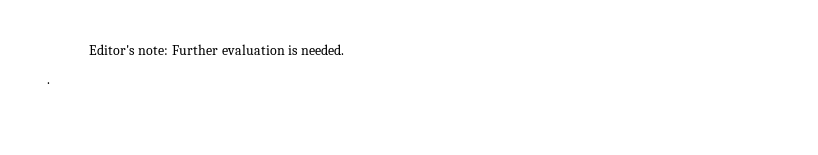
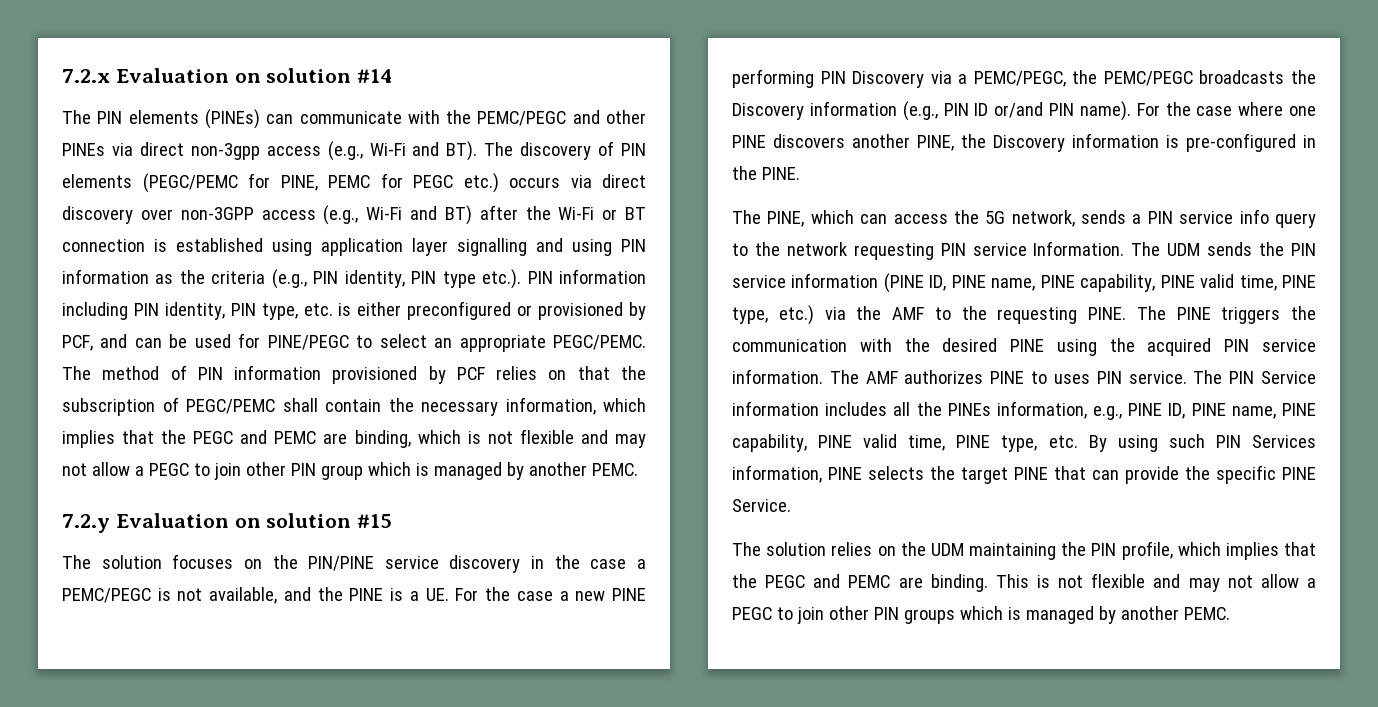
[89,44,345,55] [47,82,50,84] Editor's note: Further evaluation is needed. // . -> [62,68,393,83] [62,109,646,129] [62,141,646,161] [62,173,646,193] [62,205,646,225] [62,238,646,256] [62,269,646,289] [62,301,646,320] [62,333,646,352] [62,365,646,384] [62,397,646,416] [62,429,647,448] [62,462,638,480] [62,513,393,533] [62,554,646,573] [62,587,647,604] [732,69,1316,88] [732,101,1316,121] [732,133,1316,152] [732,166,800,180] [732,209,1316,228] [732,241,1316,260] [732,273,1316,293] [732,305,1316,325] [732,338,1316,356] [732,369,1316,384] [732,401,1316,420] [732,434,1317,452] [732,465,1316,484] [732,499,791,512] [732,541,1316,560] [732,573,1316,592] [732,606,1230,624] 7.2.x Evaluation on solution #14 // The PIN elements (PINEs) can communicate with the PEMC/PEGC and other PINEs via direct non-3gpp access (e.g., Wi-Fi and BT). The discovery of PIN elements (PEGC/PEMC for PINE, PEMC for PEGC etc.) occurs via direct discovery over non-3GPP access (e.g., Wi-Fi and BT) after the Wi-Fi or BT connection is established using application layer signalling and using PIN information as the criteria (e.g., PIN identity, PIN type etc.). PIN information including PIN identity, PIN type, etc. is either preconfigured or provisioned by PCF, and can be used for PINE/PEGC to select an appropriate PEGC/PEMC. The method of PIN information provisioned by PCF relies on that the subscription of PEGC/PEMC shall contain the necessary information, which implies that the PEGC and PEMC are binding, which is not flexible and may not allow a PEGC to join other PIN group which is managed by another PEMC. // 7.2.y Evaluation on solution #15 // The solution focuses on the PIN/PINE service discovery in the case a PEMC/PEGC is not available, and the PINE is a UE. For the case a new PINE performing PIN Discovery via a PEMC/PEGC, the PEMC/PEGC broadcasts the Discovery information (e.g., PIN ID or/and PIN name). For the case where one PINE discovers another PINE, the Discovery information is pre-configured in the PINE. // The PINE, which can access the 5G network, sends a PIN service info query to the network requesting PIN service Information. The UDM sends the PIN service information (PINE ID, PINE name, PINE capability, PINE valid time, PINE type, etc.) via the AMF to the requesting PINE. The PINE triggers the communication with the desired PINE using the acquired PIN service information. The AMF authorizes PINE to uses PIN service. The PIN Service information includes all the PINEs information, e.g., PINE ID, PINE name, PINE capability, PINE valid time, PINE type, etc. By using such PIN Services information, PINE selects the target PINE that can provide the specific PINE Service. // The solution relies on the UDM maintaining the PIN profile, which implies that the PEGC and PEMC are binding. This is not flexible and may not allow a PEGC to join other PIN groups which is managed by another PEMC.

